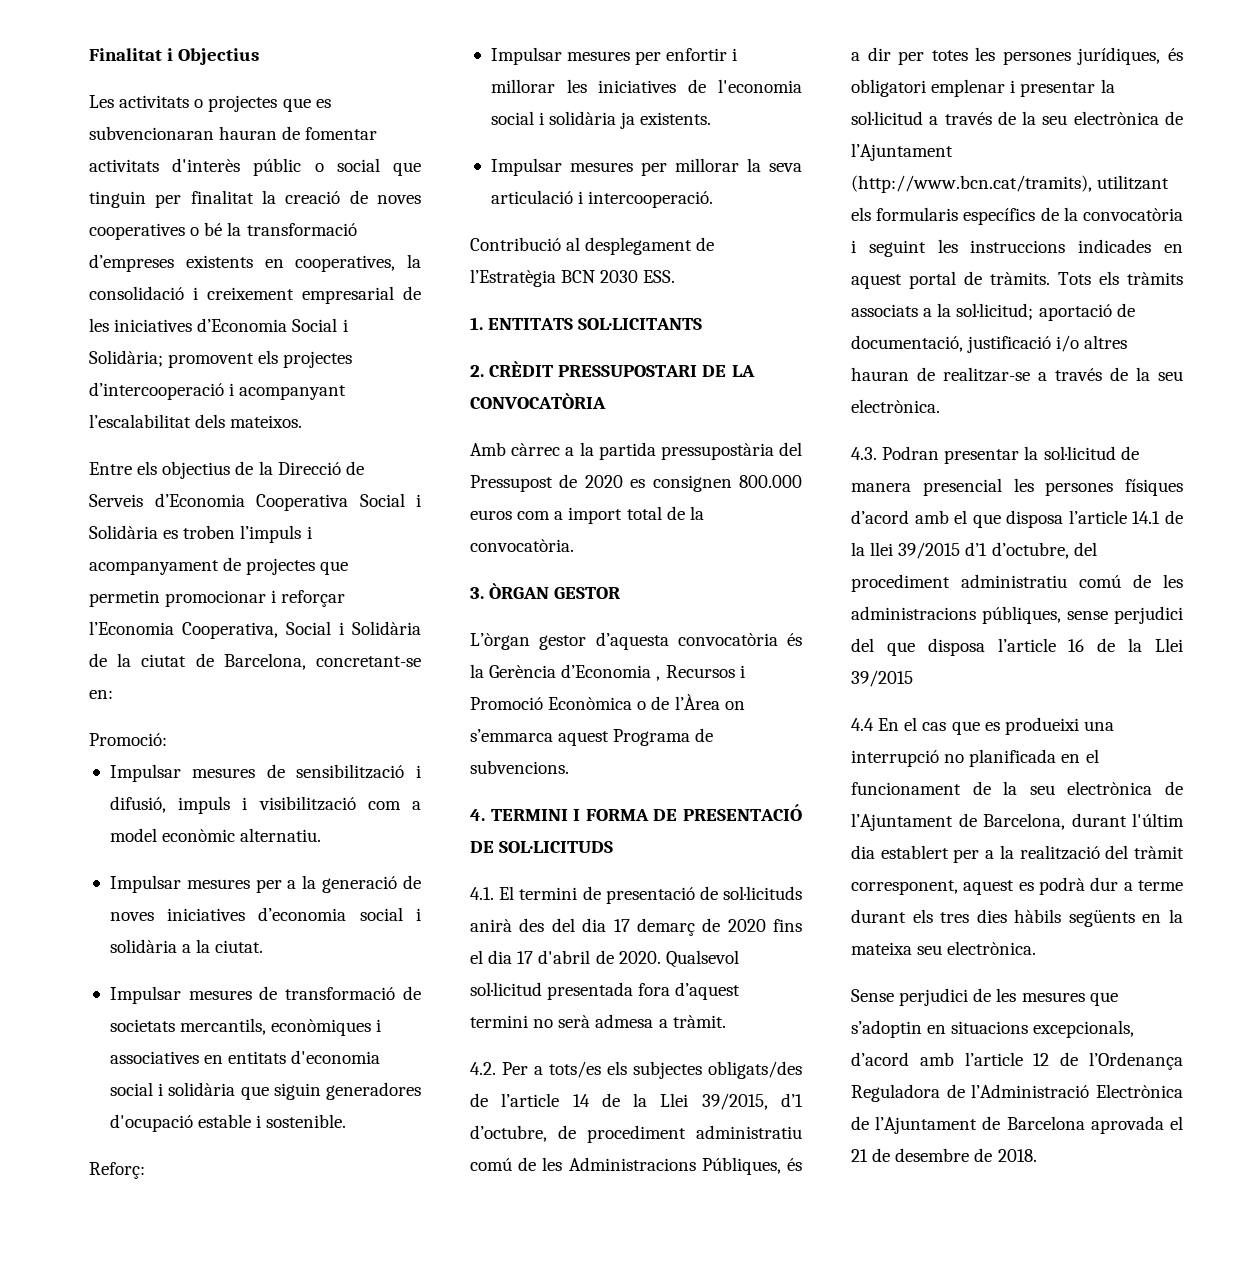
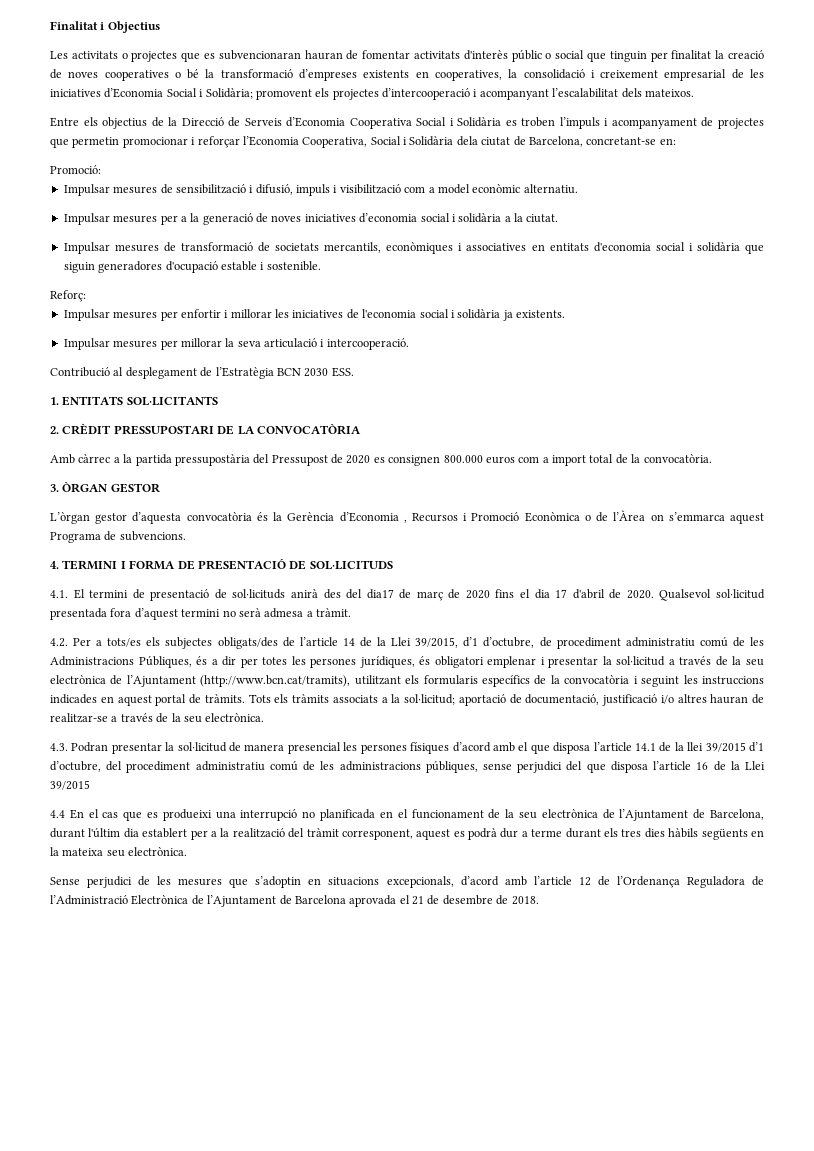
[89,653,132,667] de la -> [456,136,478,146] dela
[582,918,695,936] dia 17 demarç -> [366,589,443,601] dia17 de març

